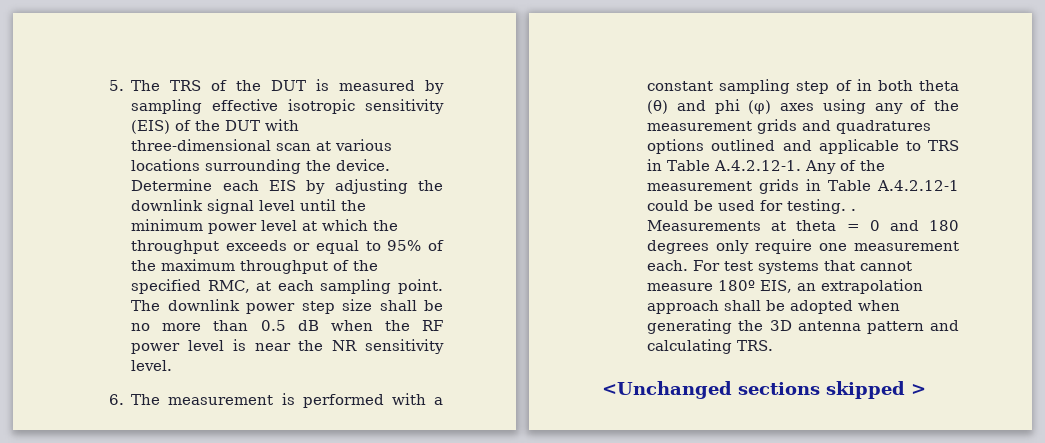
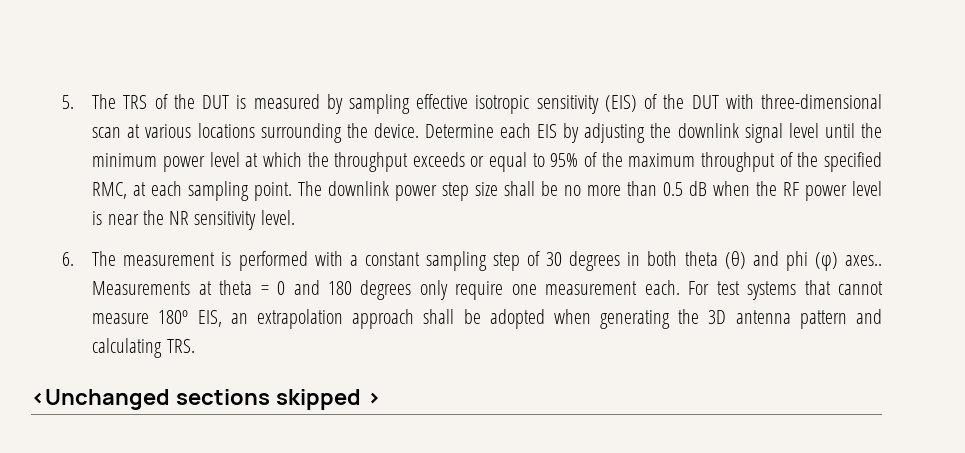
(852, 85) none -> [546,251,621,271] 30 degrees
[780,99,959,114] [647,119,932,134] [647,139,959,154] [647,159,886,174] [647,179,959,194] [647,199,857,214] axes using any of the measurement grids and quadratures options outlined and applicable to TRS in Table A.4.2.12-1. Any of the measurement grids in Table A.4.2.12-1 could be used for testing. . -> [844,255,882,266] axes..

